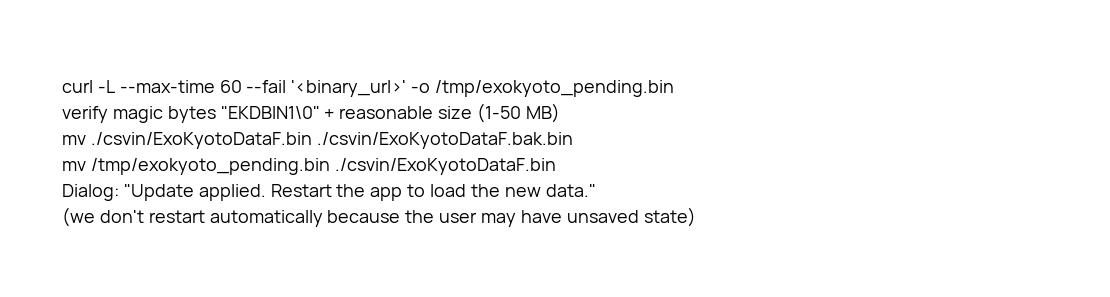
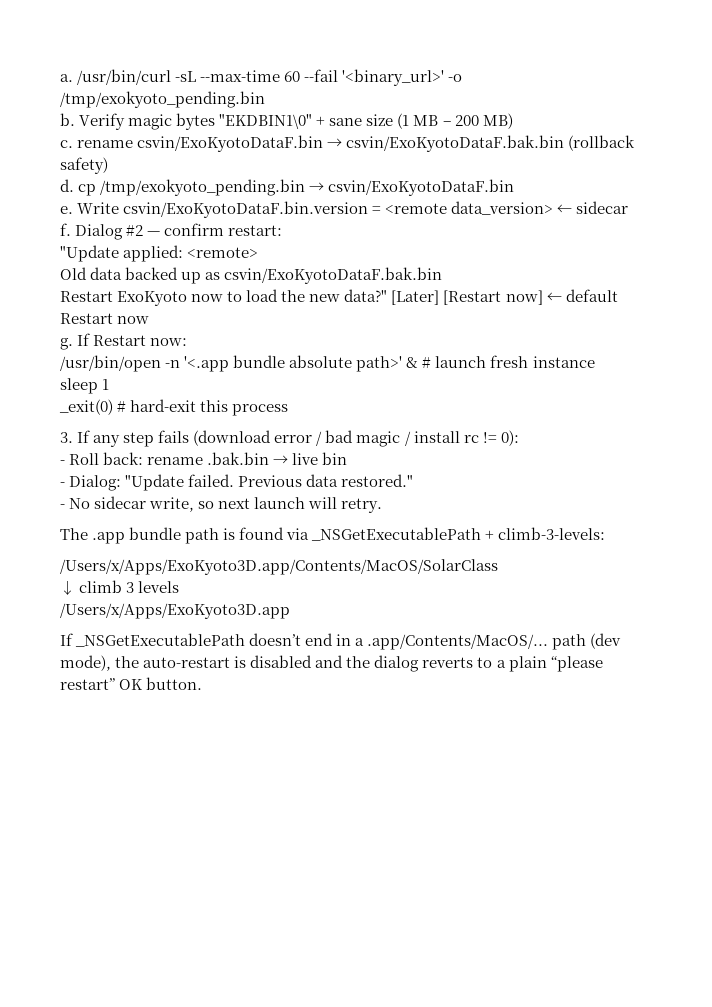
[62,80,115,93] curl -L -> [60,69,197,85] a. /usr/bin/curl -sL
[62,106,108,123] verify -> [60,113,126,130] b. Verify
[339,103,560,123] [62,132,573,149] [62,158,556,175] [62,184,596,201] [62,207,696,227] reasonable size (1-50 MB) // mv ./csvin/ExoKyotoDataF.bin ./csvin/ExoKyotoDataF.bak.bin // mv /tmp/exokyoto_pending.bin ./csvin/ExoKyotoDataF.bin // Dialog: "Update applied. Restart the app to load the new data." // (we don't restart automatically because the user may have unsaved state) -> [329,113,513,129] [60,135,636,152] [60,157,108,174] [60,179,515,196] [60,201,629,218] [60,223,283,240] [60,245,259,262] [60,267,443,284] [60,289,618,306] [60,313,150,324] [60,333,188,350] [60,355,595,372] [60,378,110,394] [59,399,289,416] [60,430,519,447] [60,452,348,465] [60,474,414,491] [60,496,383,513] [60,527,606,544] [60,559,498,575] [60,580,180,595] [60,603,290,619] [60,633,622,650] [60,655,603,672] [60,677,203,690] sane size (1 MB – 200 MB) // c. rename csvin/ExoKyotoDataF.bin → csvin/ExoKyotoDataF.bak.bin (rollback safety) // d. cp /tmp/exokyoto_pending.bin → csvin/ExoKyotoDataF.bin // e. Write csvin/ExoKyotoDataF.bin.version = <remote data_version> ← sidecar // f. Dialog #2 — confirm restart: // "Update applied: <remote> // Old data backed up as csvin/ExoKyotoDataF.bak.bin // Restart ExoKyoto now to load the new data?" [Later] [Restart now] ← default Restart now // g. If Restart now: // /usr/bin/open -n '<.app bundle absolute path>' & # launch fresh instance // sleep 1 // _exit(0) # hard-exit this process // 3. If any step fails (download error / bad magic / install rc != 0): // - Roll back: rename .bak.bin → live bin // - Dialog: "Update failed. Previous data restored." // - No sidecar write, so next launch will retry. // The .app bundle path is found via _NSGetExecutablePath + climb-3-levels: // /Users/x/Apps/ExoKyoto3D.app/Contents/MacOS/SolarClass // ↓ climb 3 levels // /Users/x/Apps/ExoKyoto3D.app // If _NSGetExecutablePath doesn’t end in a .app/Contents/MacOS/... path (dev mode), the auto-restart is disabled and the dialog reverts to a plain “please restart” OK button.

